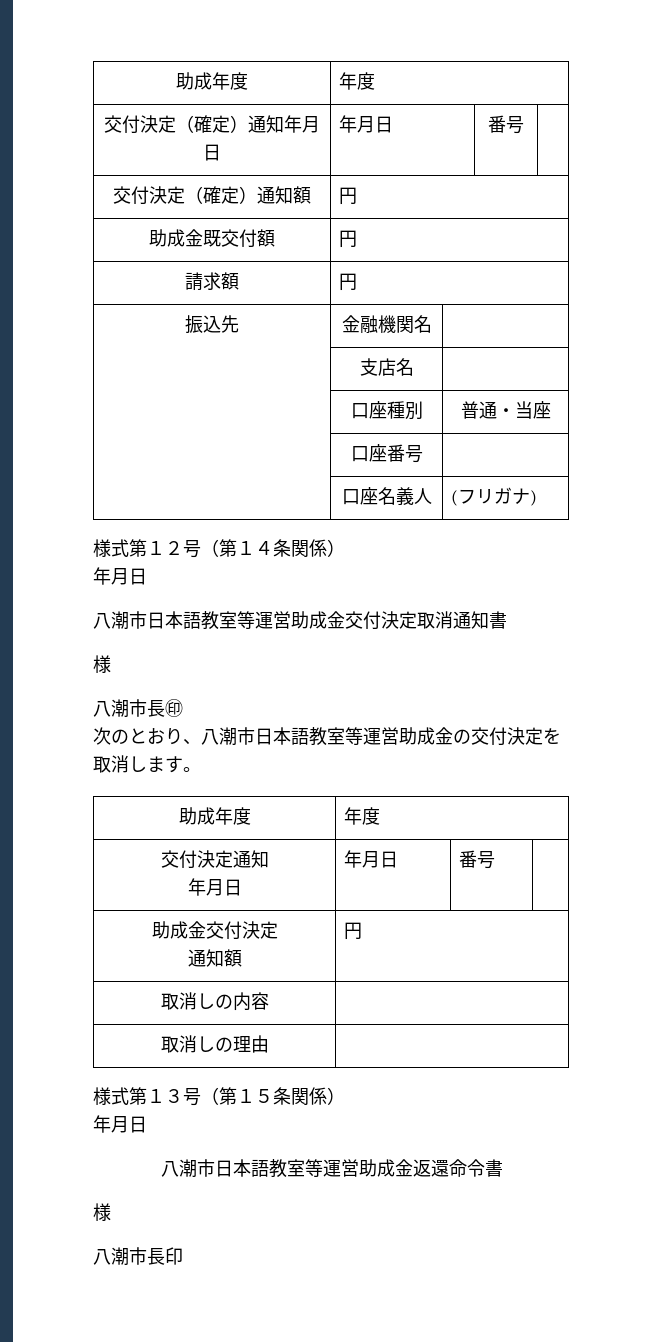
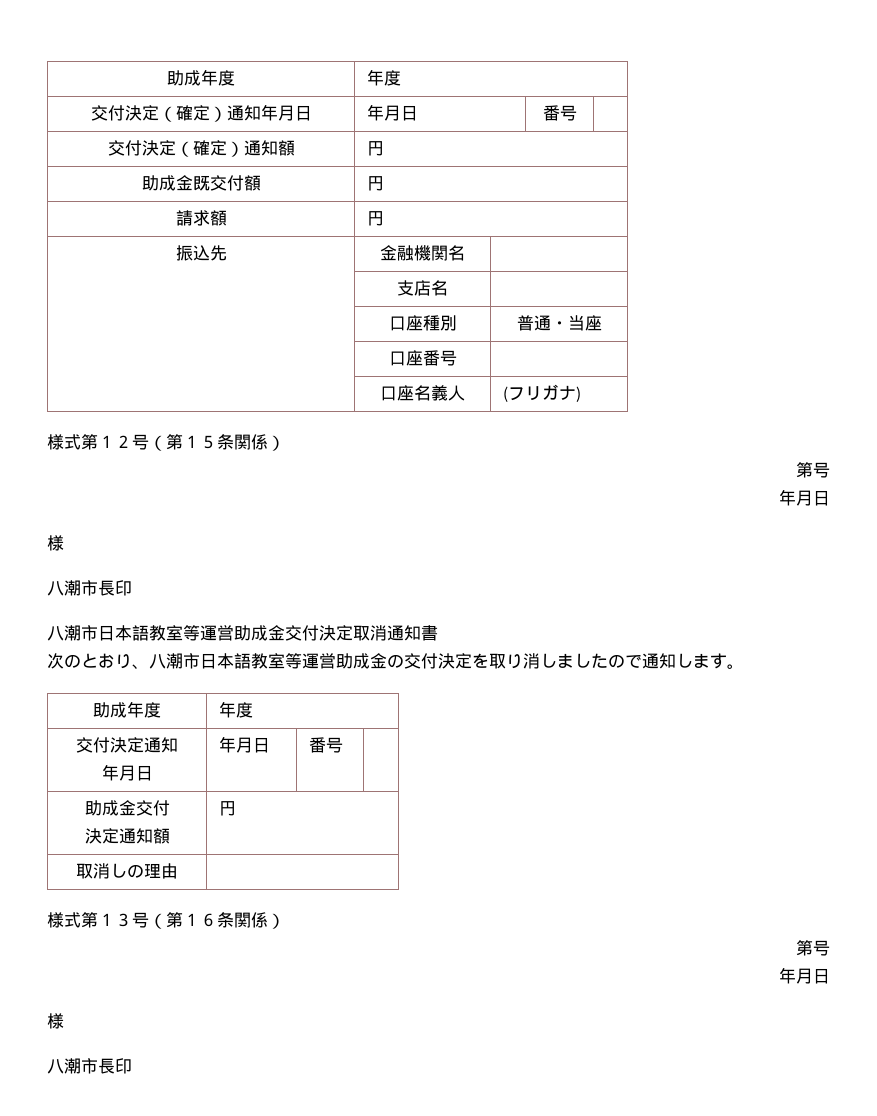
[255,539,345,557] [93,567,147,585] ４条関係） // 年月日 -> [200,434,285,451] [796,462,830,478] [779,489,830,506] [47,535,64,551] [47,580,132,596] ５条関係） // 第号 // 年月日 // 様 // 八潮市長印
[93,655,111,673] [93,699,183,718] // 様 // 八潮市長㊞ -> (438, 633) none
[111,755,129,773] 消 -> [506,653,676,669] り消しましたので通知
[241,921,278,939] [187,949,242,967] [344,922,363,940] [160,992,269,1011] 決定 // 通知額 | 円 // 取消しの内容 | -> [84,828,170,844] [219,801,237,816] // 決定通知額 | 円
[255,1087,345,1105] [93,1115,147,1133] [160,1159,503,1178] ５条関係） // 年月日 // 八潮市日本語教室等運営助成金返還命令書 -> [200,912,285,929] [796,940,830,956] [779,967,830,984] ６条関係） // 第号 // 年月日

